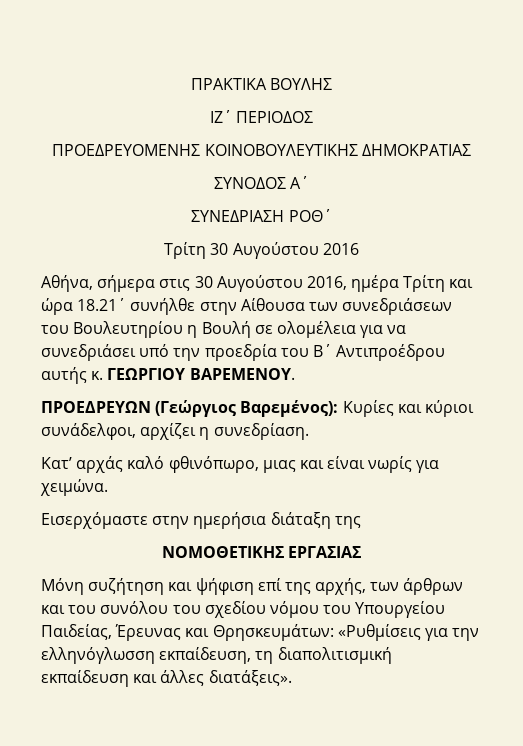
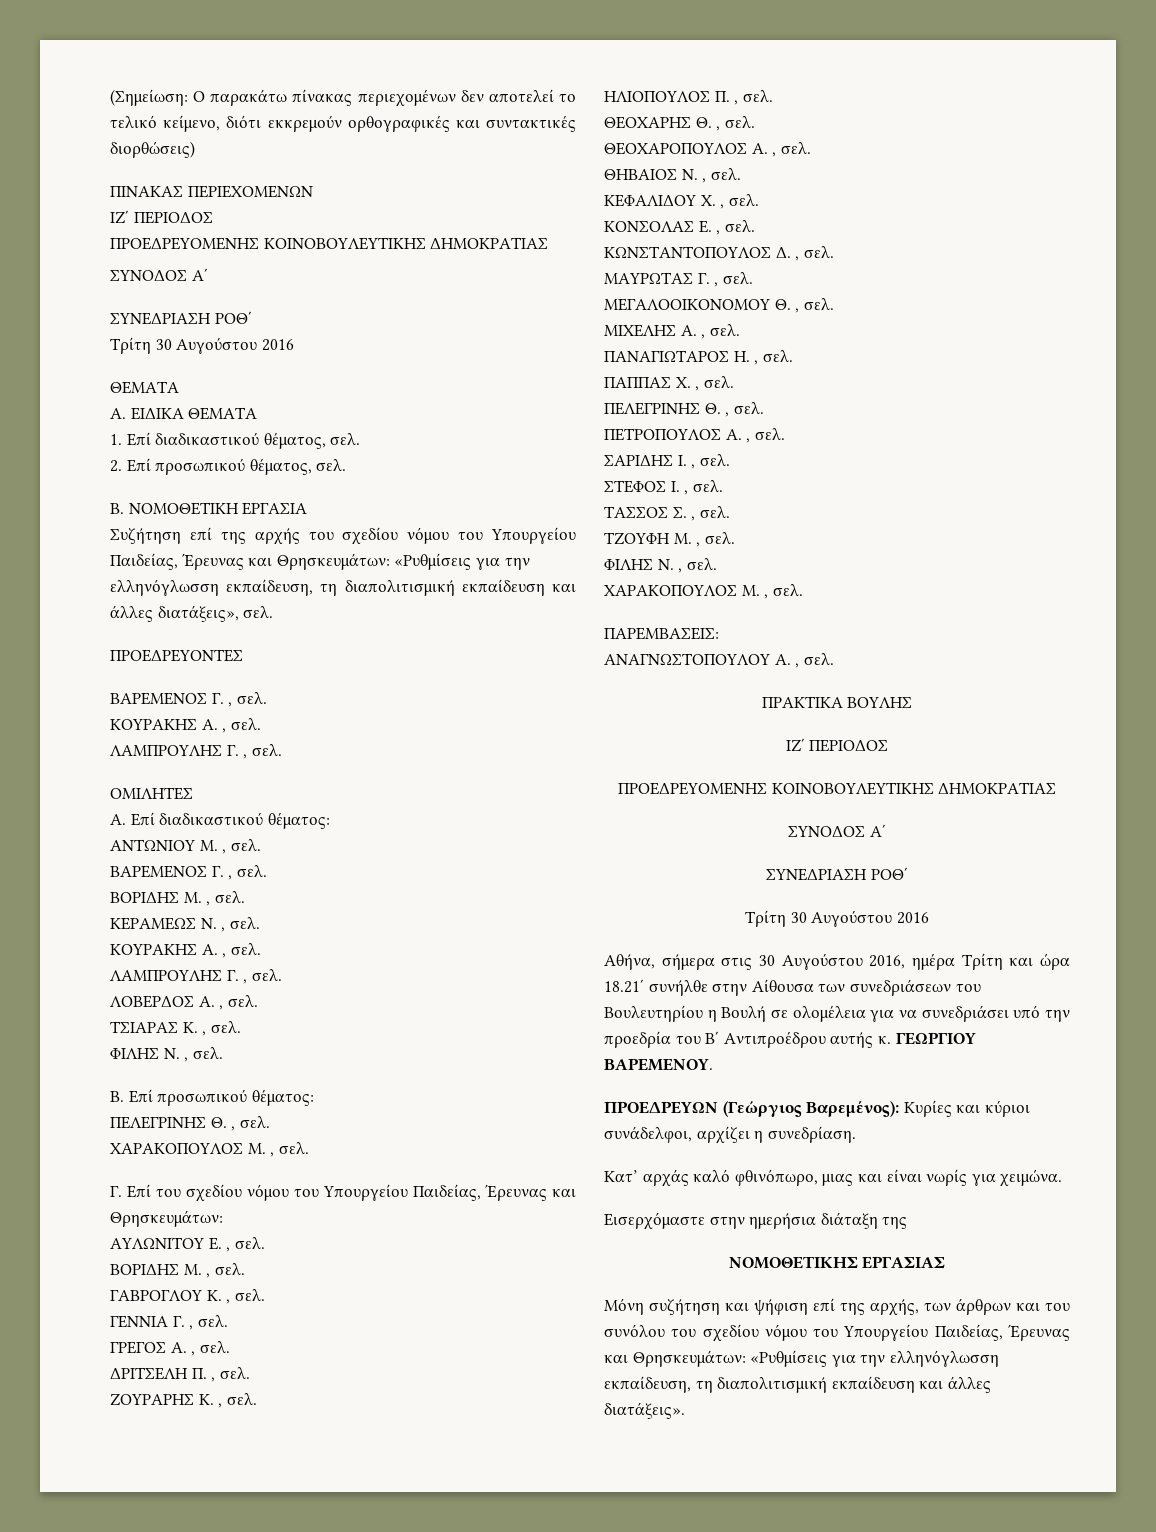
(190, 84) none -> [110,89,576,107] [110,115,576,132] [110,141,195,158] [110,185,313,198] [110,210,213,224] [110,237,549,250] [110,268,208,282] [110,311,252,325] [110,337,294,354] [110,381,179,394] [110,407,258,420] [110,432,361,449] [110,458,347,475] [110,502,308,515] [110,527,576,545] [110,553,530,570] [110,579,576,596] [110,605,274,622] [110,649,243,662] [110,692,267,707] [110,718,261,733] [110,744,282,759] [110,787,193,800] [110,812,330,829] [110,839,261,854] [110,865,267,880] [110,891,245,906] [110,917,260,932] [110,943,261,958] [110,969,282,984] [110,995,258,1010] [110,1021,241,1036] [110,1047,223,1062] [110,1089,314,1106] [110,1116,270,1131] [110,1142,309,1157] [110,1184,576,1202] [110,1210,223,1227] [110,1237,265,1252] [110,1263,245,1278] [110,1289,265,1304] [110,1315,228,1330] [110,1341,230,1356] [110,1367,250,1382] [110,1393,257,1408] [604,90,773,105] [604,116,755,131] [604,142,811,157] [604,168,741,183] [604,194,759,209] [604,220,755,235] [604,246,834,261] [604,272,753,287] [604,298,834,313] [604,324,740,339] [604,350,793,365] [604,376,734,391] [604,402,764,417] [604,428,785,443] [604,454,730,469] [604,480,723,495] [604,506,730,521] [604,532,735,547] [604,558,717,573] [604,584,803,599] [604,627,719,640] [604,653,834,668] (Σημείωση: Ο παρακάτω πίνακας περιεχομένων δεν αποτελεί το τελικό κείμενο, διότι εκκρεμούν ορθογραφικές και συντακτικές διορθώσεις) // ΠΙΝΑΚΑΣ ΠΕΡΙΕΧΟΜΕΝΩΝ // ΙΖ΄ ΠΕΡΙΟΔΟΣ // ΠΡΟΕΔΡΕΥΟΜΕΝΗΣ ΚΟΙΝΟΒΟΥΛΕΥΤΙΚΗΣ ΔΗΜΟΚΡΑΤΙΑΣ // ΣΥΝΟΔΟΣ Α΄ // ΣΥΝΕΔΡΙΑΣΗ ΡΟΘ΄ // Τρίτη 30 Αυγούστου 2016 // ΘΕΜΑΤΑ // Α. ΕΙΔΙΚΑ ΘΕΜΑΤΑ // 1. Επί διαδικαστικού θέματος, σελ. // 2. Επί προσωπικού θέματος, σελ. // Β. ΝΟΜΟΘΕΤΙΚΗ ΕΡΓΑΣΙΑ // Συζήτηση επί της αρχής του σχεδίου νόμου του Υπουργείου Παιδείας, Έρευνας και Θρησκευμάτων: «Ρυθμίσεις για την ελληνόγλωσση εκπαίδευση, τη διαπολιτισμική εκπαίδευση και άλλες διατάξεις», σελ. // ΠΡΟΕΔΡΕΥΟΝΤΕΣ // ΒΑΡΕΜΕΝΟΣ Γ. , σελ. // ΚΟΥΡΑΚΗΣ Α. , σελ. // ΛΑΜΠΡΟΥΛΗΣ Γ. , σελ. // ΟΜΙΛΗΤΕΣ // Α. Επί διαδικαστικού θέματος: // ΑΝΤΩΝΙΟΥ Μ. , σελ. // ΒΑΡΕΜΕΝΟΣ Γ. , σελ. // ΒΟΡΙΔΗΣ Μ. , σελ. // ΚΕΡΑΜΕΩΣ Ν. , σελ. // ΚΟΥΡΑΚΗΣ Α. , σελ. // ΛΑΜΠΡΟΥΛΗΣ Γ. , σελ. // ΛΟΒΕΡΔΟΣ Α. , σελ. // ΤΣΙΑΡΑΣ Κ. , σελ. // ΦΙΛΗΣ Ν. , σελ. // Β. Επί προσωπικού θέματος: // ΠΕΛΕΓΡΙΝΗΣ Θ. , σελ. // ΧΑΡΑΚΟΠΟΥΛΟΣ Μ. , σελ. // Γ. Επί του σχεδίου νόμου του Υπουργείου Παιδείας, Έρευνας και Θρησκευμάτων: // ΑΥΛΩΝΙΤΟΥ Ε. , σελ. // ΒΟΡΙΔΗΣ Μ. , σελ. // ΓΑΒΡΟΓΛΟΥ Κ. , σελ. // ΓΕΝΝΙΑ Γ. , σελ. // ΓΡΕΓΟΣ Α. , σελ. // ΔΡΙΤΣΕΛΗ Π. , σελ. // ΖΟΥΡΑΡΗΣ Κ. , σελ. // ΗΛΙΟΠΟΥΛΟΣ Π. , σελ. // ΘΕΟΧΑΡΗΣ Θ. , σελ. // ΘΕΟΧΑΡΟΠΟΥΛΟΣ Α. , σελ. // ΘΗΒΑΙΟΣ Ν. , σελ. // ΚΕΦΑΛΙΔΟΥ Χ. , σελ. // ΚΟΝΣΟΛΑΣ Ε. , σελ. // ΚΩΝΣΤΑΝΤΟΠΟΥΛΟΣ Δ. , σελ. // ΜΑΥΡΩΤΑΣ Γ. , σελ. // ΜΕΓΑΛΟΟΙΚΟΝΟΜΟΥ Θ. , σελ. // ΜΙΧΕΛΗΣ Α. , σελ. // ΠΑΝΑΓΙΩΤΑΡΟΣ Η. , σελ. // ΠΑΠΠΑΣ Χ. , σελ. // ΠΕΛΕΓΡΙΝΗΣ Θ. , σελ. // ΠΕΤΡΟΠΟΥΛΟΣ Α. , σελ. // ΣΑΡΙΔΗΣ Ι. , σελ. // ΣΤΕΦΟΣ Ι. , σελ. // ΤΑΣΣΟΣ Σ. , σελ. // ΤΖΟΥΦΗ Μ. , σελ. // ΦΙΛΗΣ Ν. , σελ. // ΧΑΡΑΚΟΠΟΥΛΟΣ Μ. , σελ. // ΠΑΡΕΜΒΑΣΕΙΣ: // ΑΝΑΓΝΩΣΤΟΠΟΥΛΟΥ Α. , σελ. //

